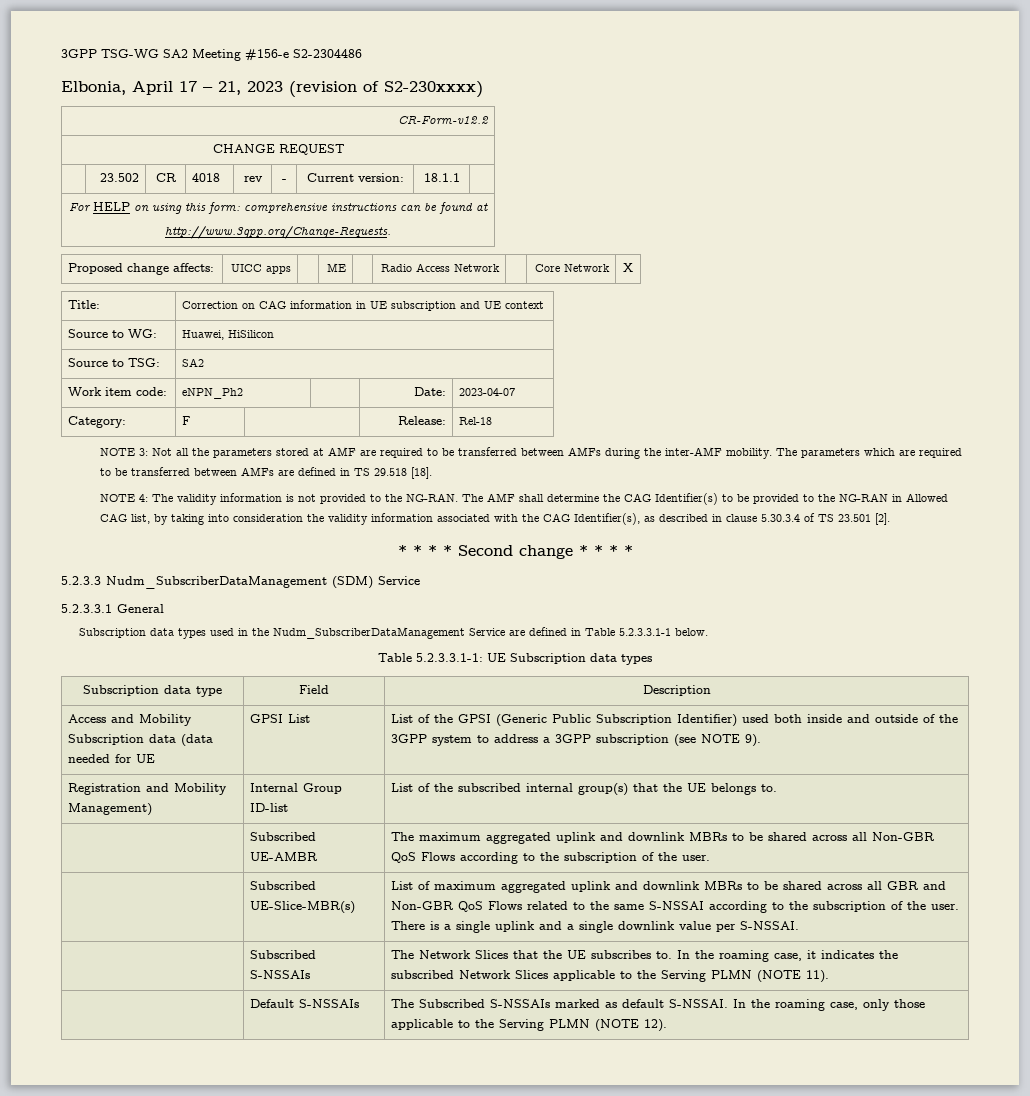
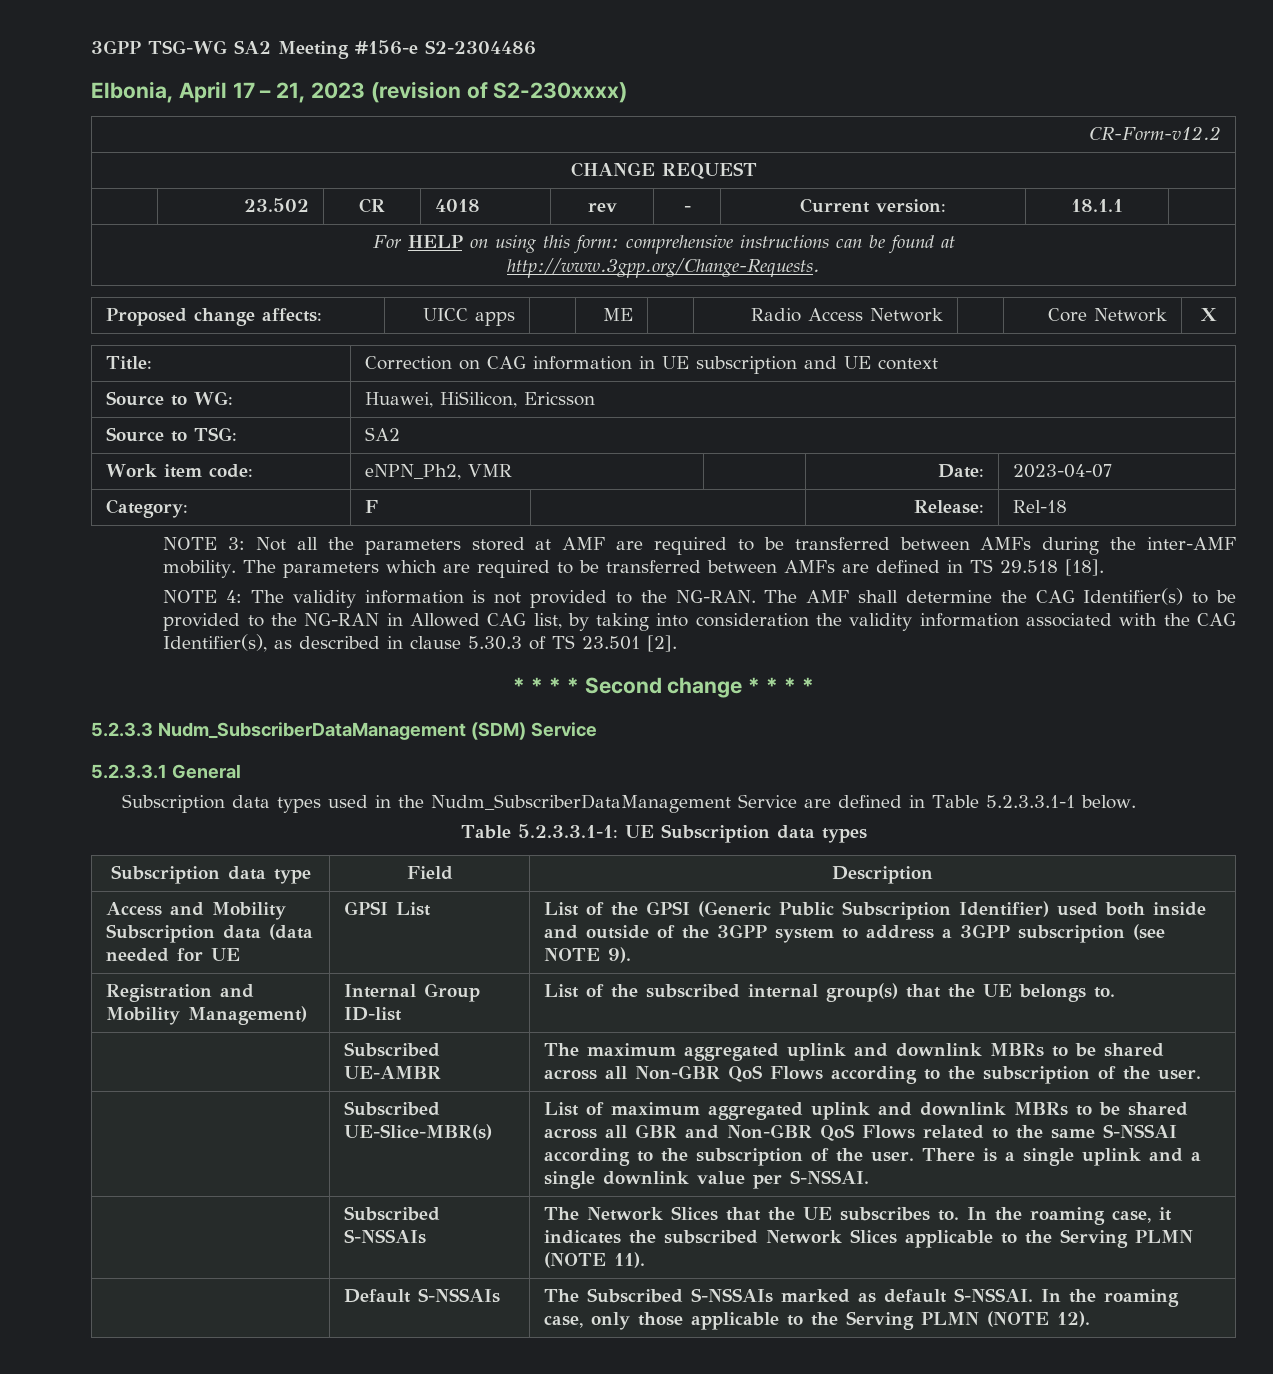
[228,330,275,338] HiSilicon -> [439,391,595,408] HiSilicon, Ericsson
[182,388,244,399] eNPN_Ph2 -> [364,464,512,480] eNPN_Ph2, VMR
[761,514,801,522] 5.30.3.4 -> [468,636,523,650] 5.30.3

